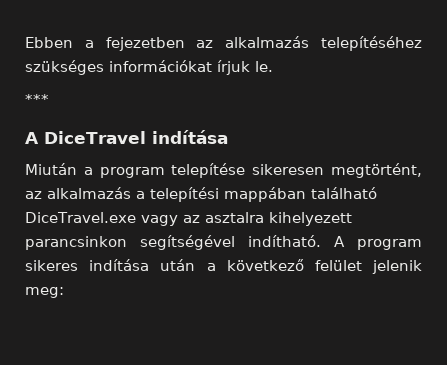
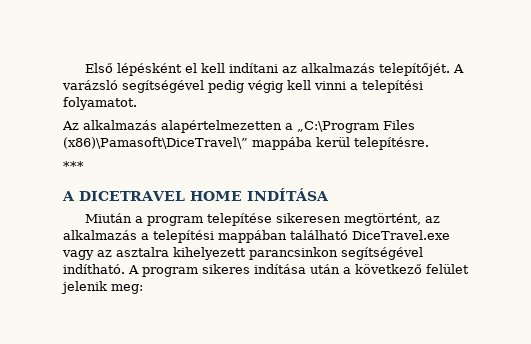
[25,36,423,51] [25,60,273,75] Ebben a fejezetben az alkalmazás telepítéséhez szükséges információkat írjuk le. -> [84,63,464,76] [62,80,423,93] [63,97,137,110] [62,120,415,133] [63,137,429,150] Első lépésként el kell indítani az alkalmazás telepítőjét. A varázsló segítségével pedig végig kell vinni a telepítési folyamatot. // Az alkalmazás alapértelmezetten a „C:\Program Files (x86)\Pamasoft\DiceTravel\” mappába kerül telepítésre.
[44,130,228,144] DiceTravel indítása -> [79,188,329,201] DICETRAVEL HOME INDÍTÁSA

